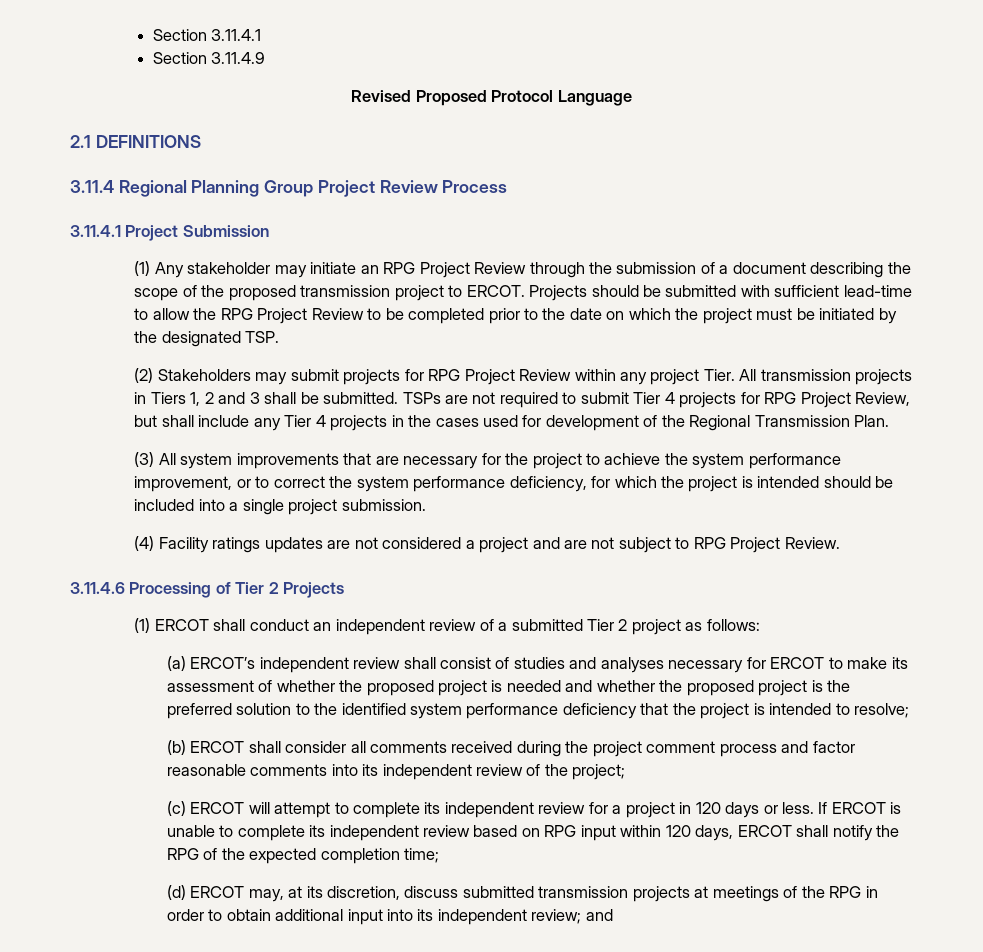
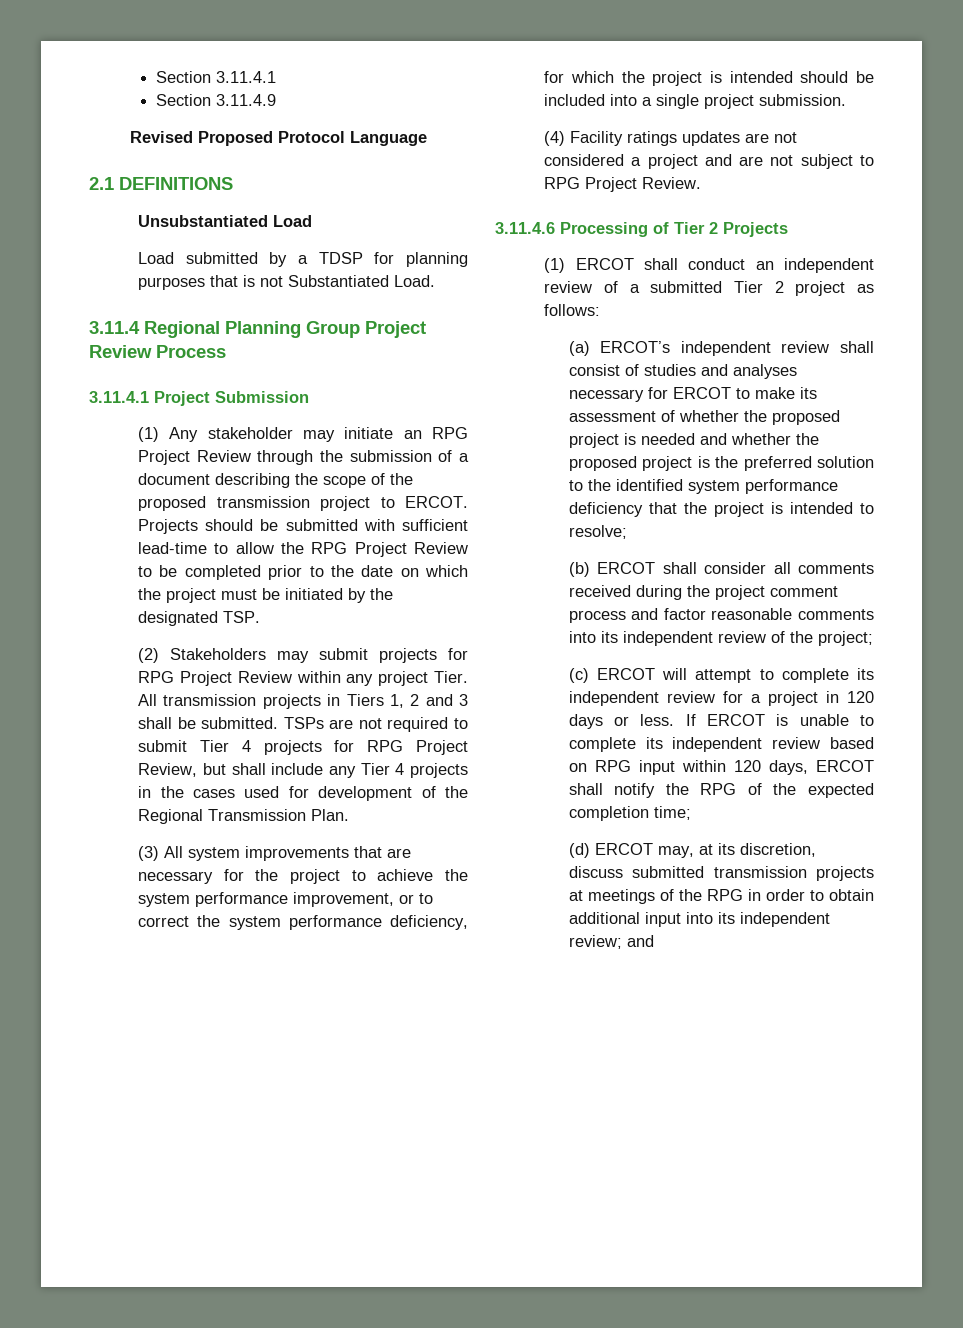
(201, 141) none -> [138,215,313,227] [138,252,468,267] [138,275,436,290] // Unsubstantiated Load // Load submitted by a TDSP for planning purposes that is not Substantiated Load.

